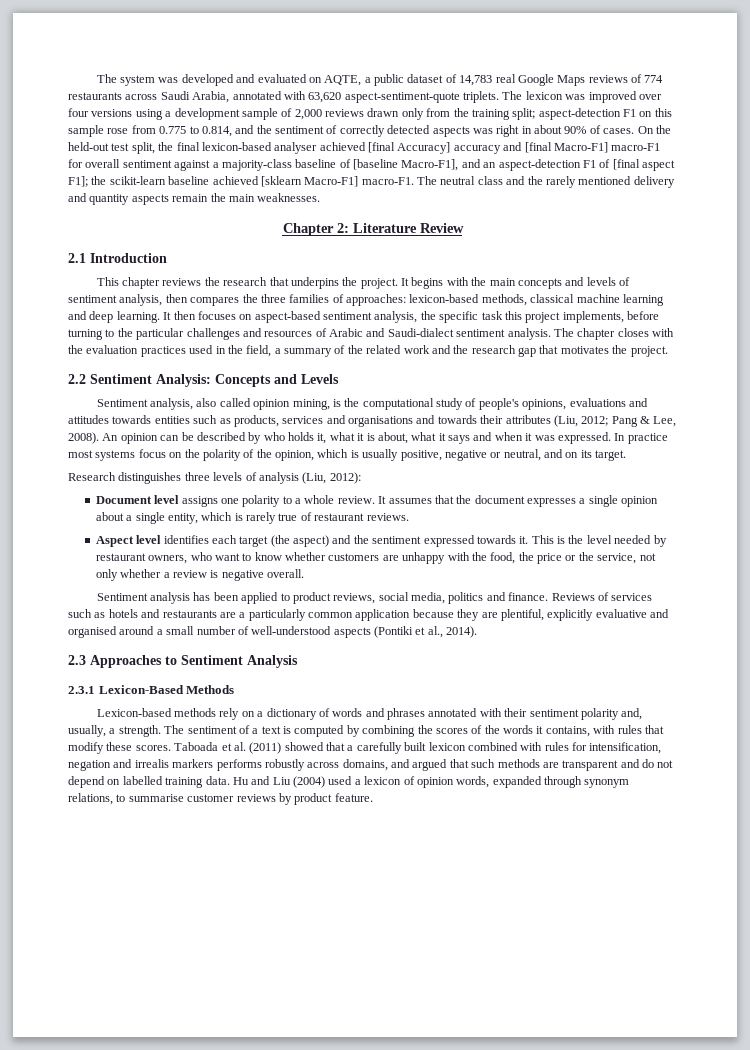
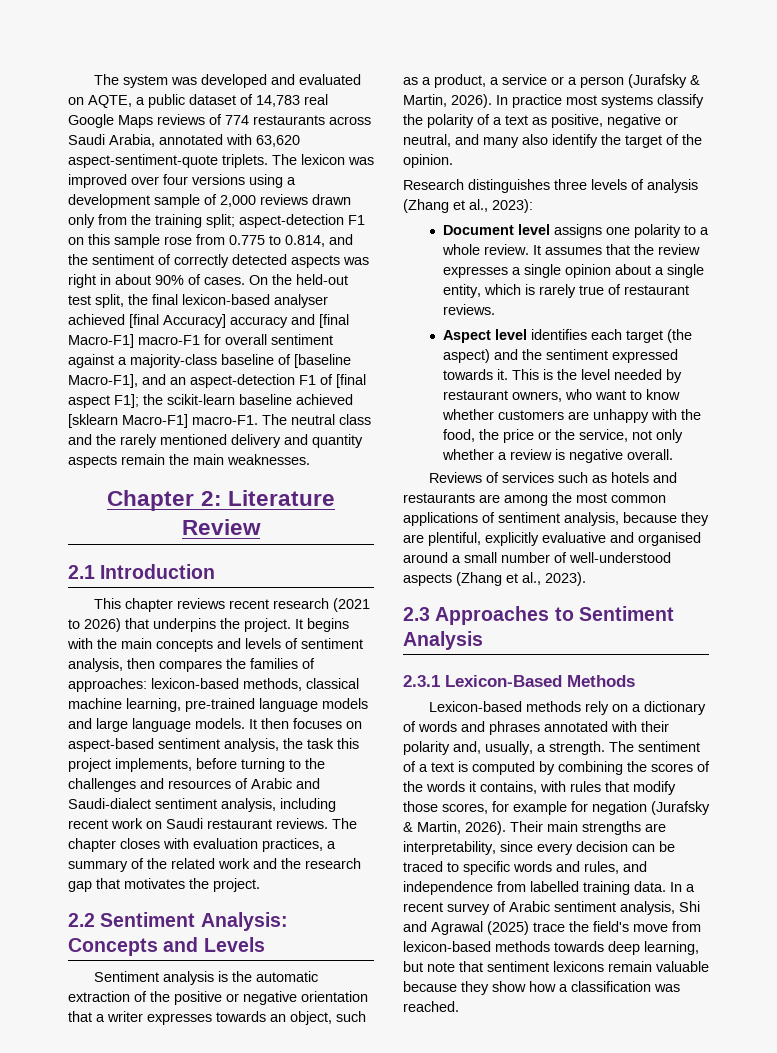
[204,277,268,286] the research -> [229,598,371,612] [68,618,121,632] recent research (2021 to 2026)
[260,294,286,303] three -> (246, 663) none
[622,294,664,306] [68,311,160,323] learning and deep learning. -> [126,698,368,712] [68,718,245,732] learning, pre-trained language models and large language models.
[439,311,479,323] specific -> (303, 743) none
[136,328,185,340] particular -> (325, 763) none
[507,328,674,340] [68,345,272,357] analysis. The chapter closes with the evaluation practices used in the field, -> [221,798,336,812] [68,818,357,829] [68,838,323,852] analysis, including recent work on Saudi restaurant reviews. The chapter closes with evaluation practices,
[150,398,648,410] [68,415,677,427] [68,432,611,444] analysis, also called opinion mining, is the computational study of people's opinions, evaluations and attitudes towards entities such as products, services and organisations and towards their attributes (Liu, 2012; Pang & Lee, 2008). An opinion can be described by who holds it, what it is about, what it says and when it was expressed. -> [163,971,319,985] [68,991,368,1005] [68,1011,366,1025] [403,74,700,88] [403,94,492,108] analysis is the automatic extraction of the positive or negative orientation that a writer expresses towards an object, such as a product, a service or a person (Jurafsky & Martin, 2026).
[138,449,183,458] focus on -> [657,94,704,108] classify
[256,449,399,461] the opinion, which is usually -> [493,115,547,125] a text as
[565,450,627,461] on its target. -> [483,134,702,148] [403,154,453,168] many also identify the target of the opinion.
[302,472,361,484] (Liu, 2012): -> [403,199,533,213] (Zhang et al., 2023):
[474,495,525,504] document -> [657,244,700,255] review
[96,592,549,604] Sentiment analysis has been applied to product reviews, social media, politics and finance. -> (673, 454) none
[239,609,411,621] a particularly common application -> [504,492,666,506] [403,512,619,526] among the most common applications of sentiment analysis,
[374,626,478,638] (Pontiki et al., 2014). -> [456,572,586,586] (Zhang et al., 2023).
[529,709,579,717] sentiment -> (669, 726) none
[106,742,662,754] [68,759,674,771] [68,776,630,788] [68,793,373,805] these scores. Taboada et al. (2011) showed that a carefully built lexicon combined with rules for intensification, negation and irrealis markers performs robustly across domains, and argued that such methods are transparent and do not depend on labelled training data. Hu and Liu (2004) used a lexicon of opinion words, expanded through synonym relations, to summarise customer reviews by product feature. -> [403,801,710,815] [403,821,666,835] [403,841,675,855] [403,861,647,875] [403,881,695,895] [403,901,700,915] [403,921,701,935] [403,941,699,955] [403,961,709,972] [403,981,680,995] [403,1001,459,1012] those scores, for example for negation (Jurafsky & Martin, 2026). Their main strengths are interpretability, since every decision can be traced to specific words and rules, and independence from labelled training data. In a recent survey of Arabic sentiment analysis, Shi and Agrawal (2025) trace the field's move from lexicon-based methods towards deep learning, but note that sentiment lexicons remain valuable because they show how a classification was reached.

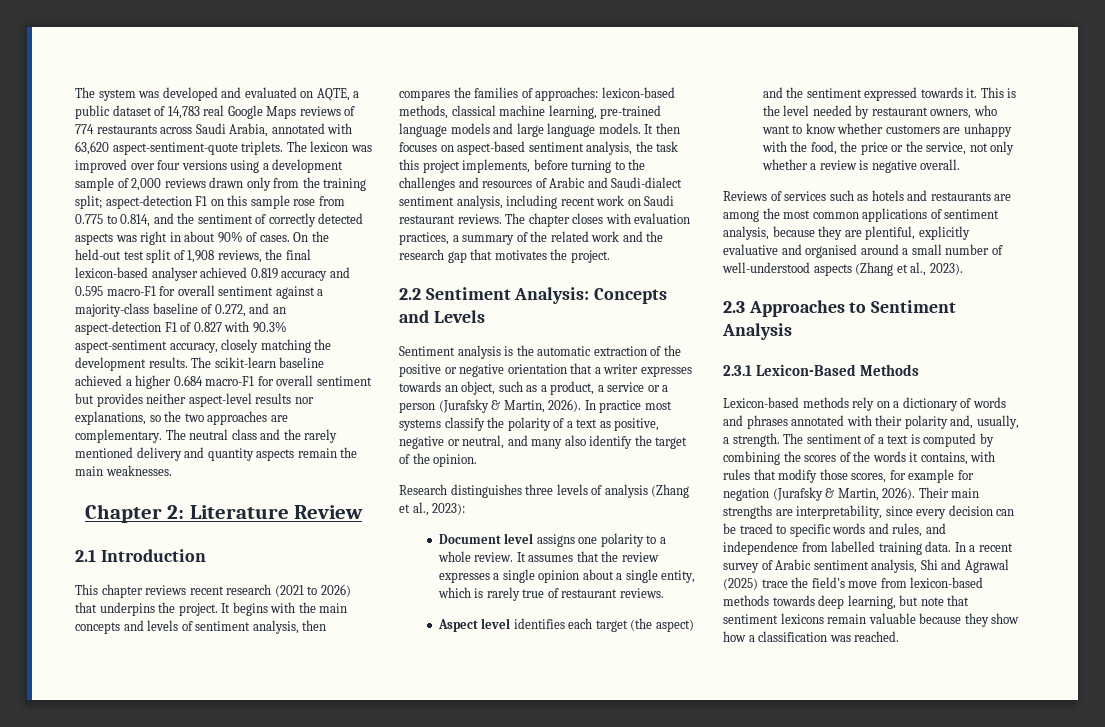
[95,294,124,308] split, -> [146,249,262,263] split of 1,908 reviews,
[129,314,349,328] [68,334,134,348] [final Accuracy] accuracy and [final Macro-F1] -> [250,267,350,281] [75,286,103,297] 0.819 accuracy and 0.595
[294,354,351,368] [68,374,138,388] [baseline Macro-F1], -> [214,304,246,317] 0.272,
[336,374,366,388] [68,394,353,408] [68,414,258,428] [final aspect F1]; the scikit-learn baseline achieved [sklearn Macro-F1] macro-F1. -> [193,321,287,333] [75,339,332,353] [75,357,325,371] [75,375,372,389] [75,393,314,407] [75,411,288,425] [75,429,162,443] 0.827 with 90.3% aspect-sentiment accuracy, closely matching the development results. The scikit-learn baseline achieved a higher 0.684 macro-F1 for overall sentiment but provides neither aspect-level results nor explanations, so the two approaches are complementary.

